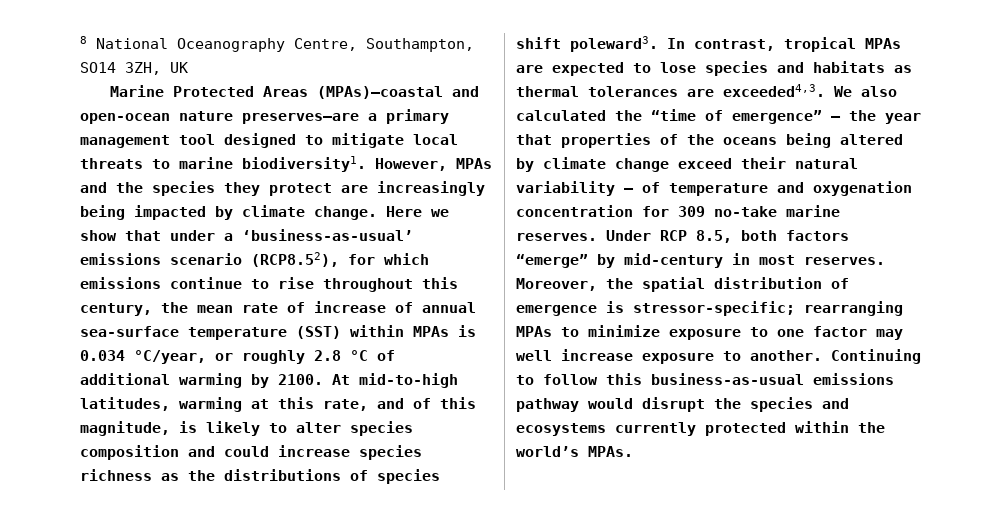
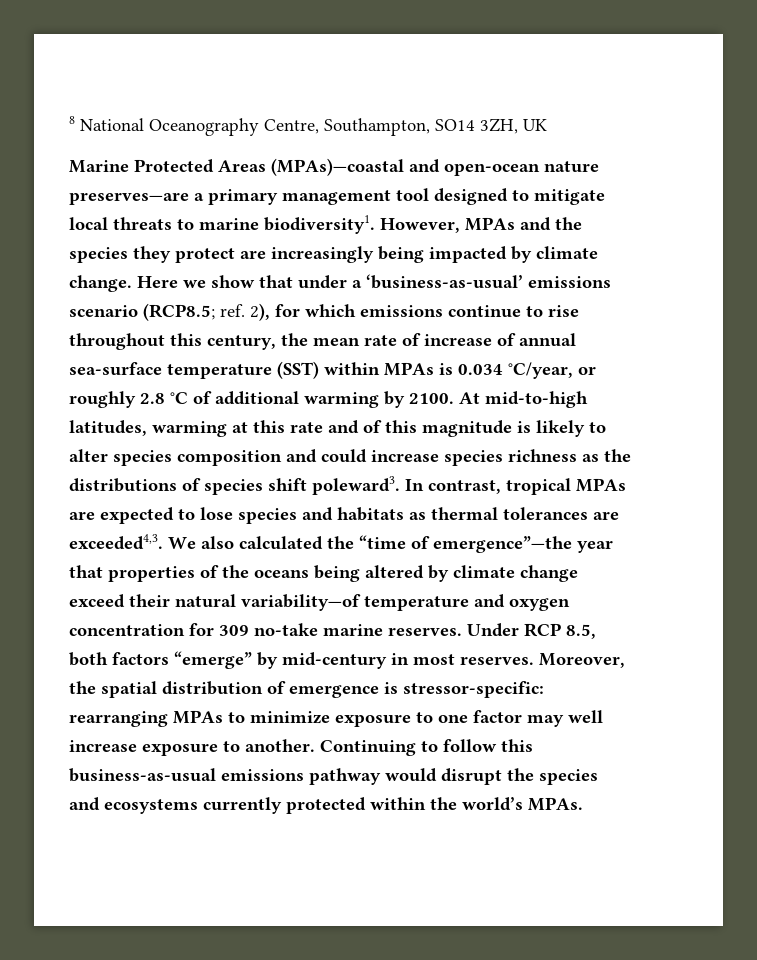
[251,252,339,267] (RCP8.52), -> [143,303,270,321] (RCP8.5; ref. 2),
[323,399,368,411] rate, -> [290,422,323,433] rate
[80,421,170,436] magnitude, -> [422,420,512,437] magnitude
[732,110,876,124] emergence” – the -> [433,536,572,553] emergence”—the
[516,181,660,196] variability – of -> [241,594,361,611] variability—of
[813,181,912,196] oxygenation -> [509,598,570,611] oxygen
[633,301,795,316] stressor-specific; -> [403,681,544,698] stressor-specific:

